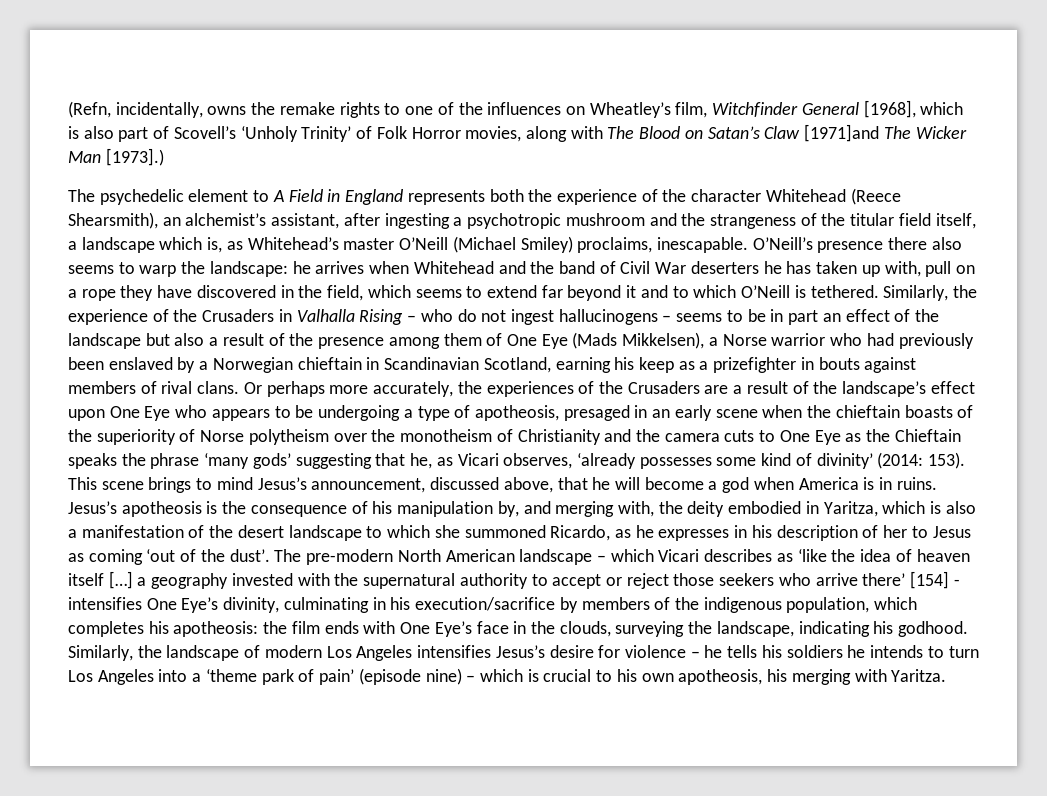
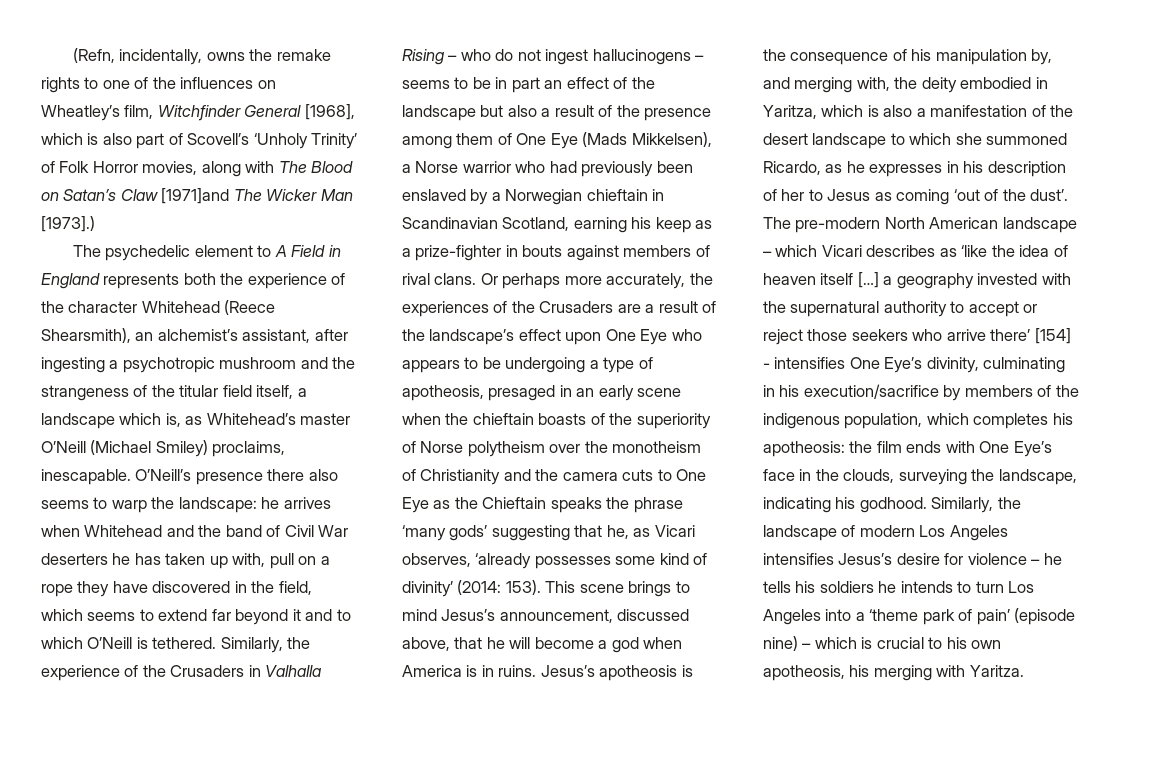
[713,357,797,373] prizefighter -> [415,245,502,261] prize-fighter

